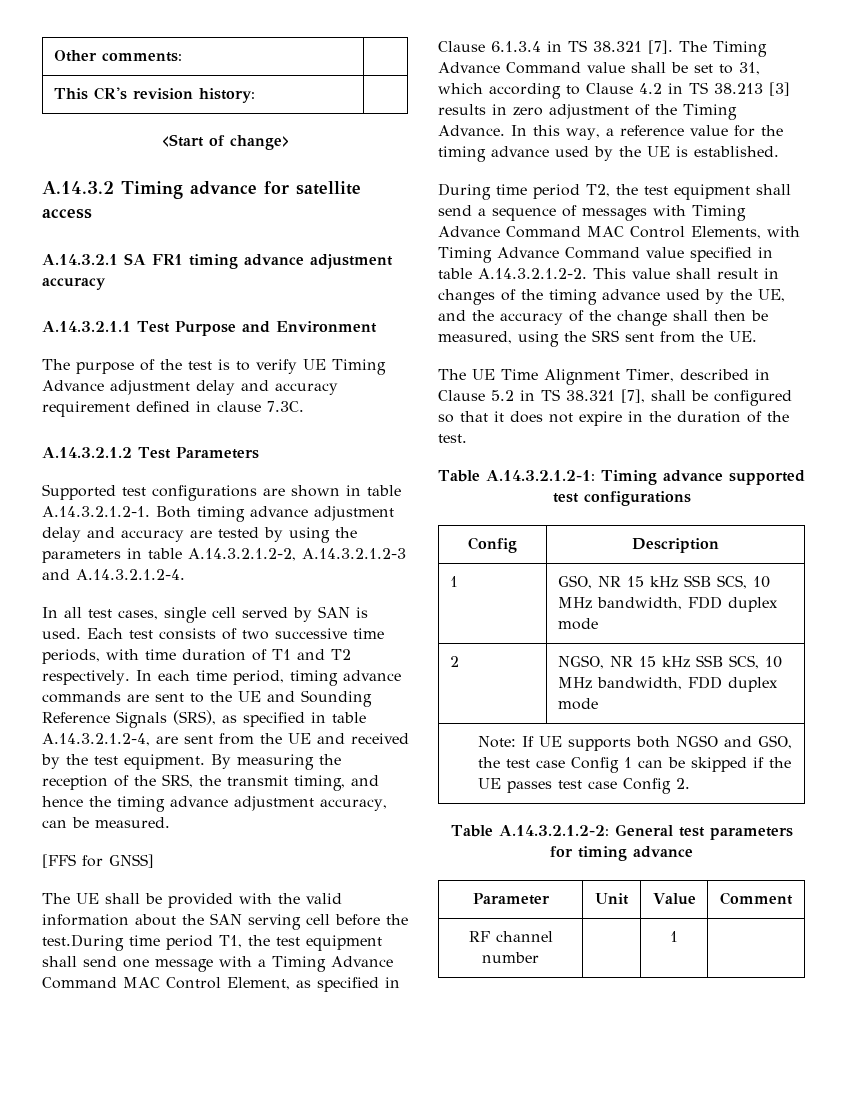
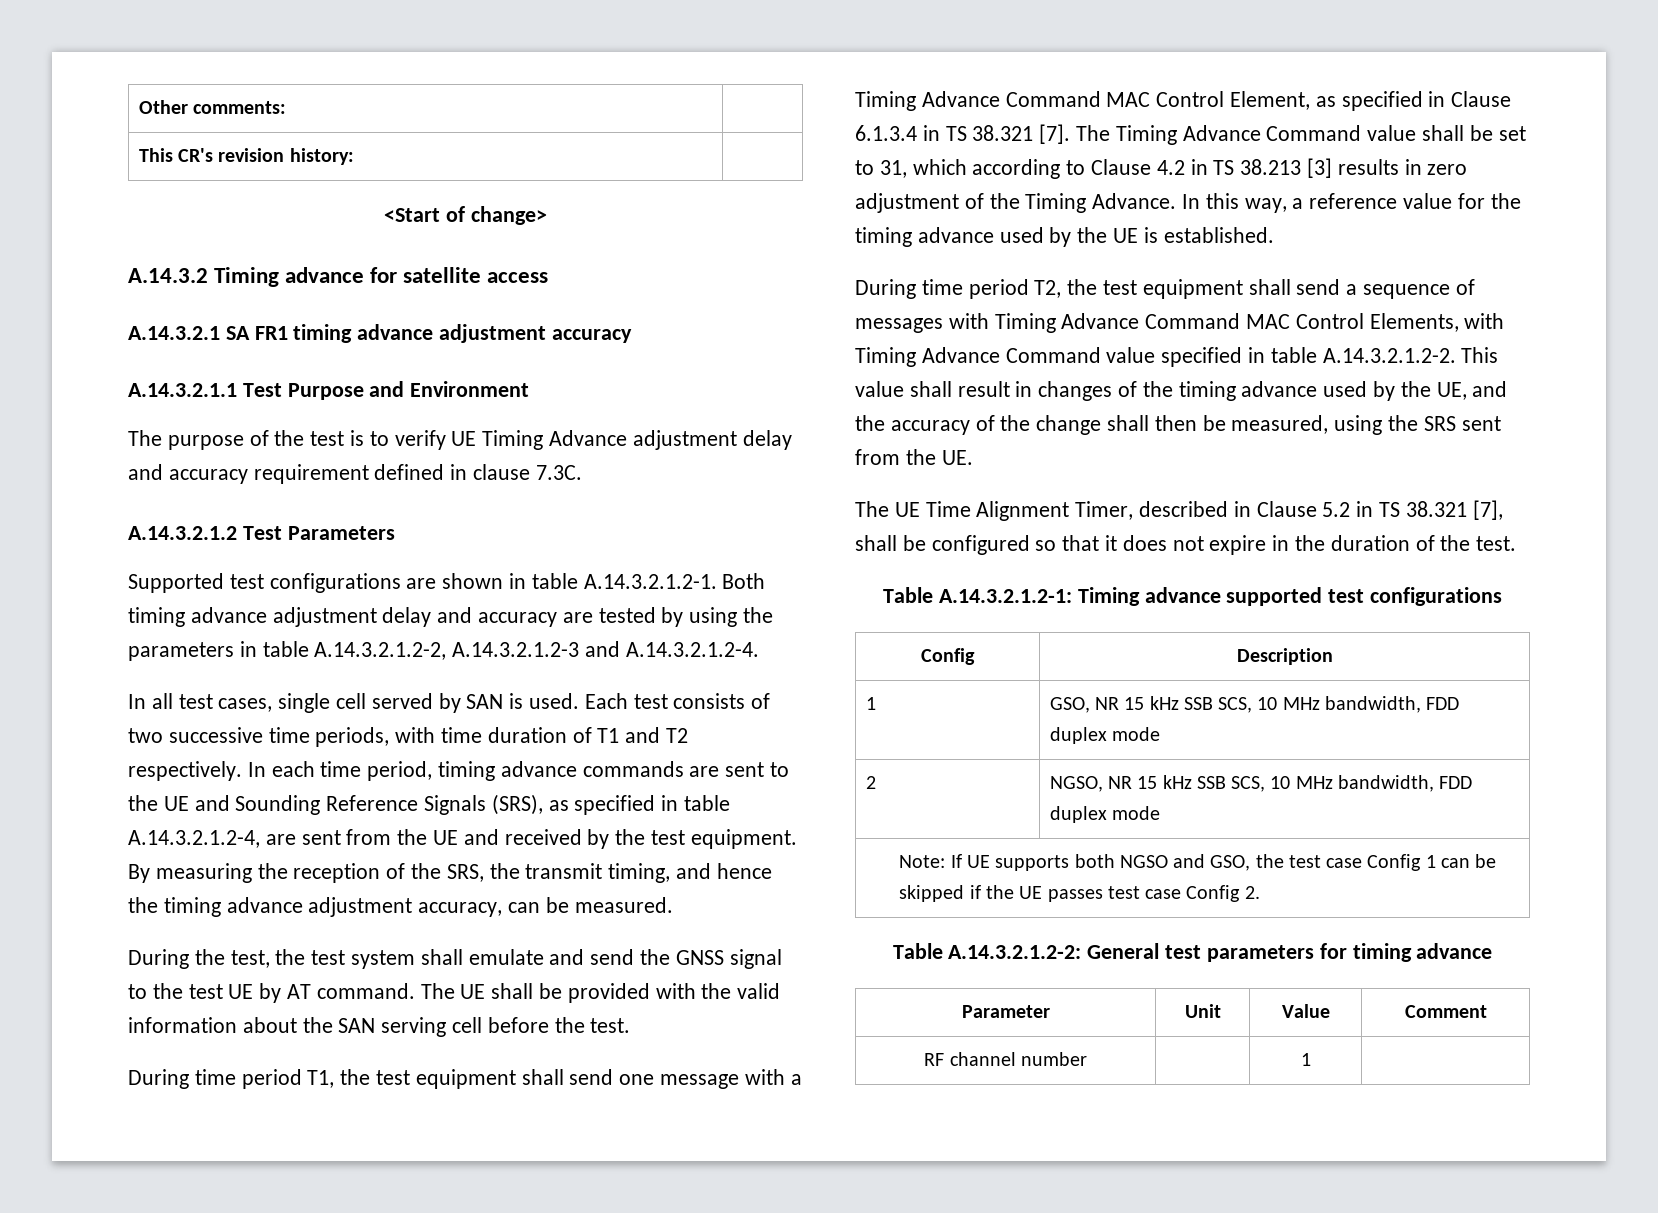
[42,854,154,868] [FFS for GNSS] // -> [128,949,782,969] [128,983,415,1003] During the test, the test system shall emulate and send the GNSS signal to the test UE by AT command.
[42,934,124,951] test.During -> [590,1018,631,1033] [128,1069,189,1089] test. // During

